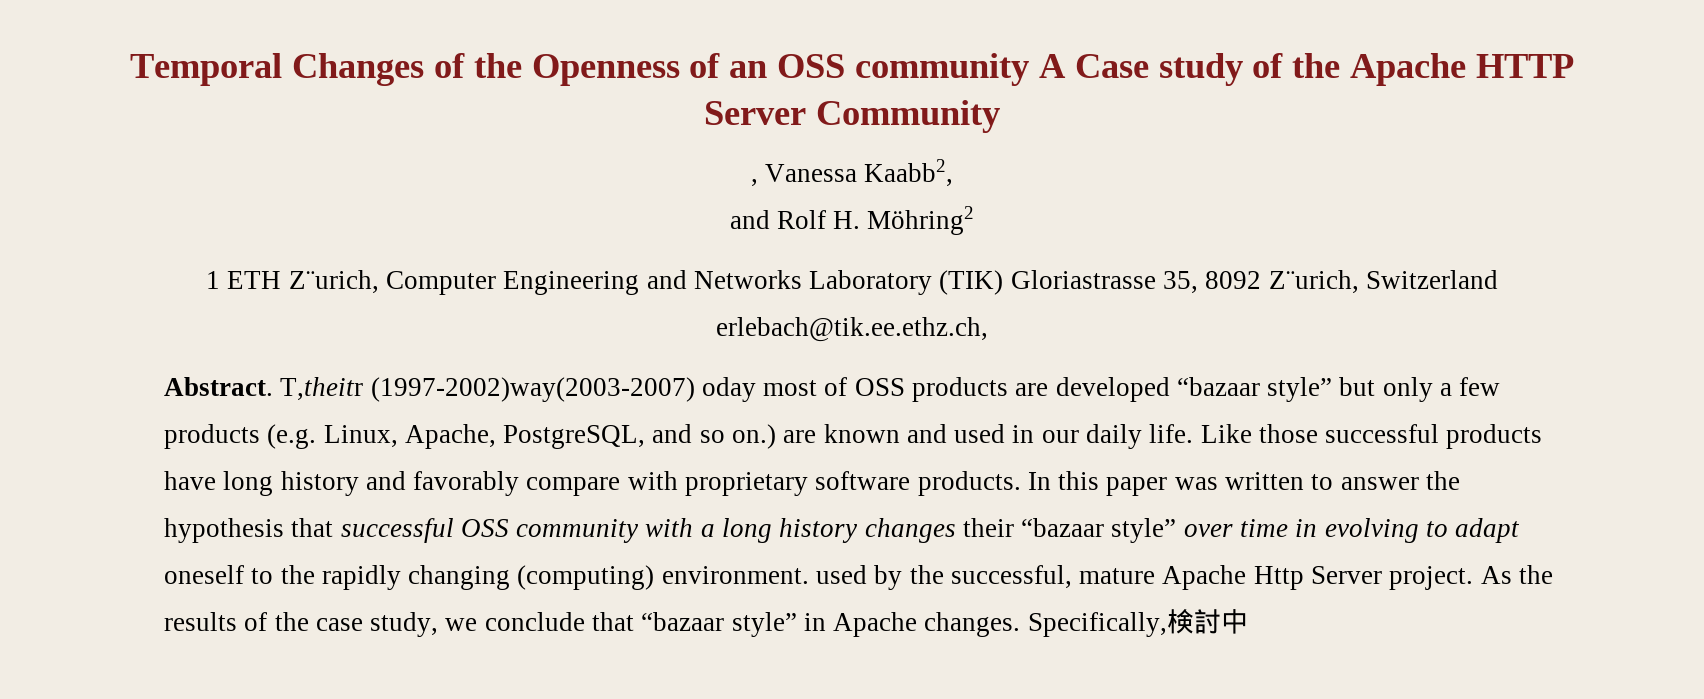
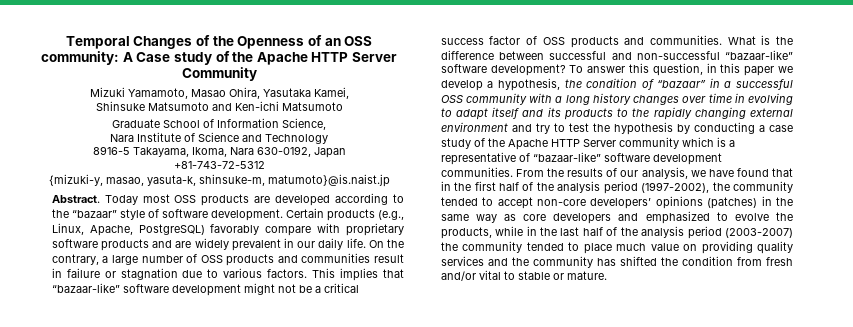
[854,53,1029,86] community -> [40,51,119,65] community:
[750,159,954,187] [729,206,975,235] [206,270,1498,295] [716,317,988,342] [163,377,1501,402] [163,424,1543,449] [163,471,406,496] , Vanessa Kaabb2, // and Rolf H. Möhring2 // 1 ETH Z¨urich, Computer Engineering and Networks Laboratory (TIK) Gloriastrasse 35, 8092 Z¨urich, Switzerland erlebach@tik.ee.ethz.ch, // Abstract. T,theitr (1997-2002)way(2003-2007) oday most of OSS products are developed “bazaar style” but only a few products (e.g. Linux, Apache, PostgreSQL, and so on.) are known and used in our daily life. Like those successful products have long history and -> [89,87,349,99] [95,101,343,111] [112,118,326,130] [110,132,328,144] [92,146,346,158] [173,161,265,169] [48,174,390,187] [51,193,404,206] [51,208,404,221] [51,223,205,236] Mizuki Yamamoto, Masao Ohira, Yasutaka Kamei, // Shinsuke Matsumoto and Ken-ichi Matsumoto // Graduate School of Information Science, // Nara Institute of Science and Technology // 8916-5 Takayama, Ikoma, Nara 630-0192, Japan // +81-743-72-5312 // {mizuki-y, masao, yasuta-k, shinsuke-m, matumoto}@is.naist.jp // Abstract. Today most OSS products are developed according to the “bazaar” style of software development. Certain products (e.g., Linux, Apache, PostgreSQL)
[917,471,1460,496] [163,518,334,543] products. In this paper was written to answer the hypothesis that -> [100,238,405,251] [51,253,405,266] [51,268,404,281] [51,283,359,296] [440,35,793,48] [440,50,793,60] [440,63,793,76] [440,78,732,91] products and are widely prevalent in our daily life. On the contrary, a large number of OSS products and communities result in failure or stagnation due to various factors. This implies that “bazaar-like” software development might not be a critical success factor of OSS products and communities. What is the difference between successful and non-successful “bazaar-like” software development? To answer this question, in this paper we develop a hypothesis, the condition of “bazaar” in a
[962,518,1177,543] their “bazaar style” -> (680, 100) none
[163,565,1553,590] [163,609,1248,637] oneself to the rapidly changing (computing) environment. used by the successful, mature Apache Http Server project. As the results of the case study, we conclude that “bazaar style” in Apache changes. Specifically,検討中 -> [492,107,793,120] [440,122,794,135] [440,137,735,150] [440,152,722,165] [440,167,794,179] [440,181,793,194] [440,196,793,209] [440,211,793,224] [440,226,793,239] [440,241,793,254] [440,256,793,268] [440,270,607,281] itself and its products to the rapidly changing external environment and try to test the hypothesis by conducting a case study of the Apache HTTP Server community which is a representative of “bazaar-like” software development communities. From the results of our analysis, we have found that in the first half of the analysis period (1997-2002), the community tended to accept non-core developers’ opinions (patches) in the same way as core developers and emphasized to evolve the products, while in the last half of the analysis period (2003-2007) the community tended to place much value on providing quality services and the community has shifted the condition from fresh and/or vital to stable or mature.

